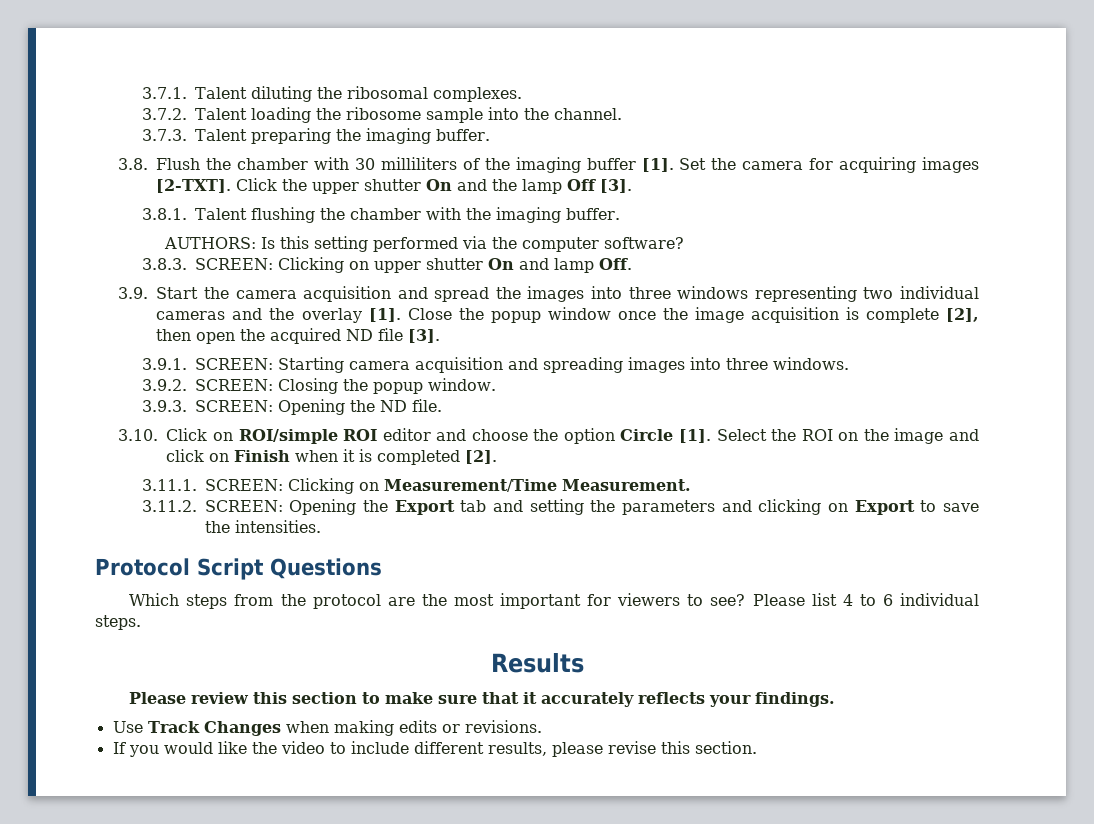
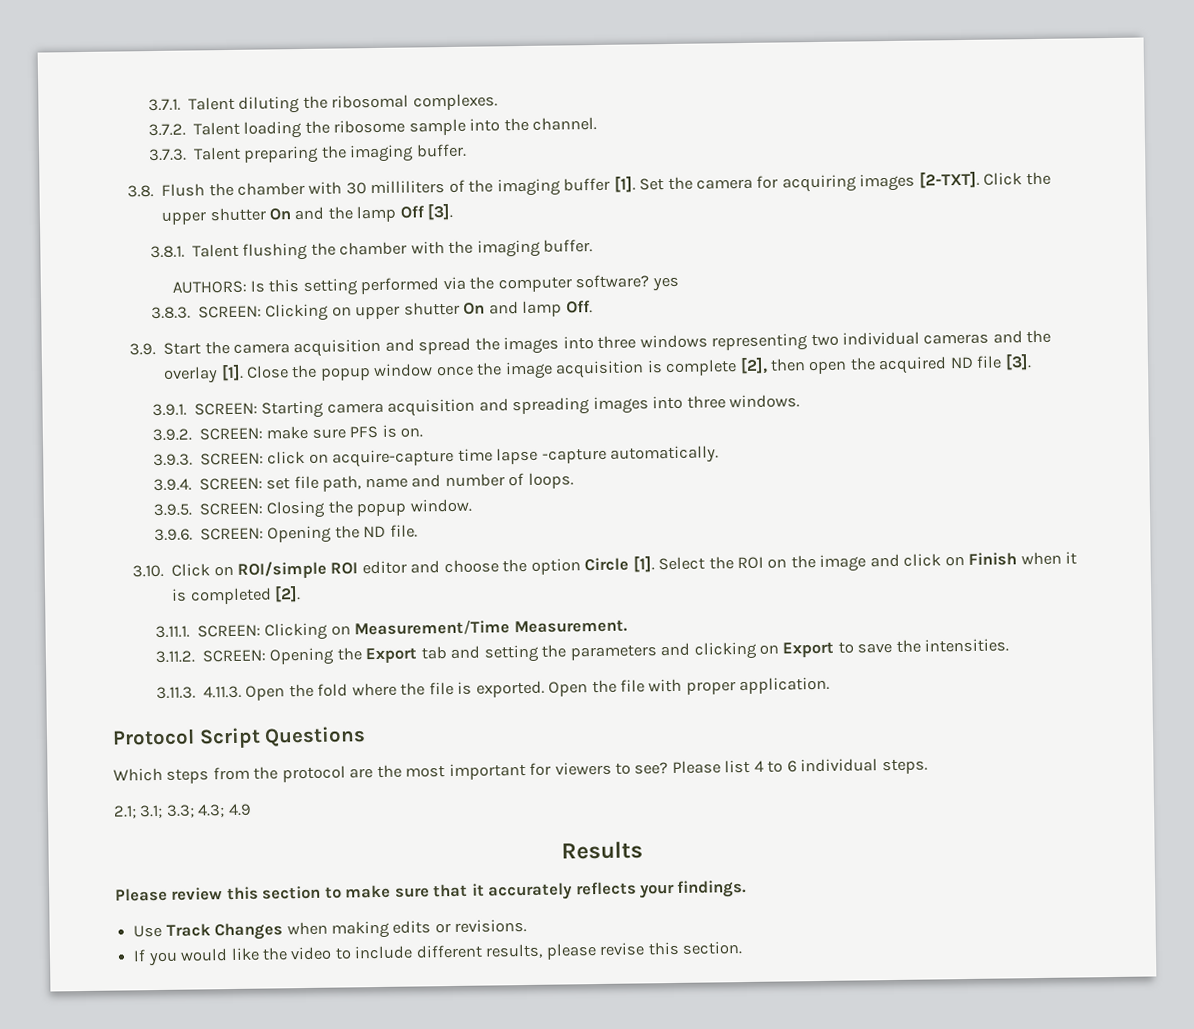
(685, 243) none -> [651,276,679,292] yes
(273, 385) none -> [266,424,424,440] [152,445,720,468] [152,472,574,492] [152,502,263,517] make sure PFS is on. // 3.9.3. SCREEN: click on acquire-capture time lapse -capture automatically. // 3.9.4. SCREEN: set file path, name and number of loops. // 3.9.5. SCREEN:
[141,400,187,412] 3.9.3. -> [153,528,193,542] 3.9.6.
(321, 526) none -> [155,676,831,701] // 3.11.3. 4.11.3. Open the fold where the file is exported. Open the file with proper application.
(141, 622) none -> [113,803,252,819] // 2.1; 3.1; 3.3; 4.3; 4.9

